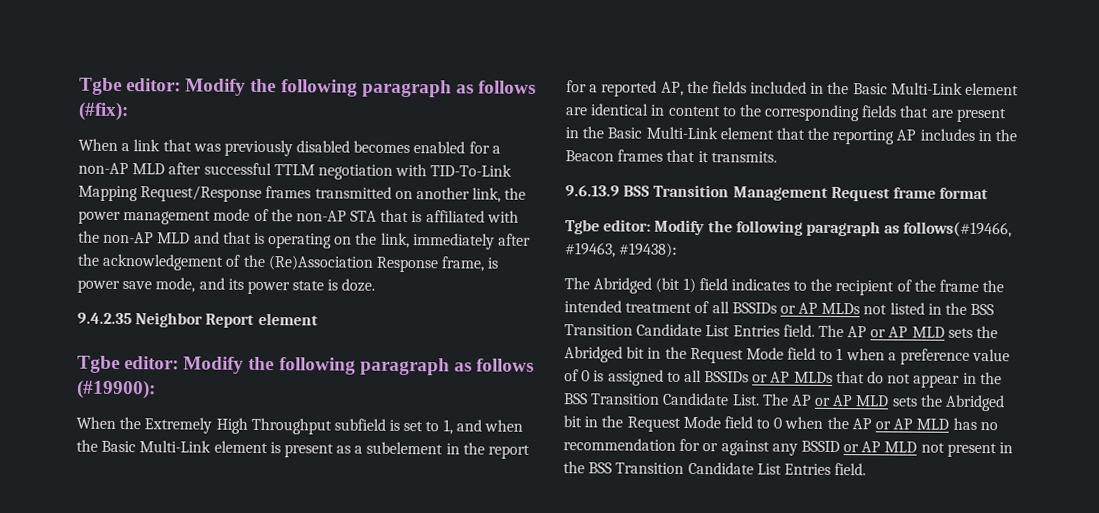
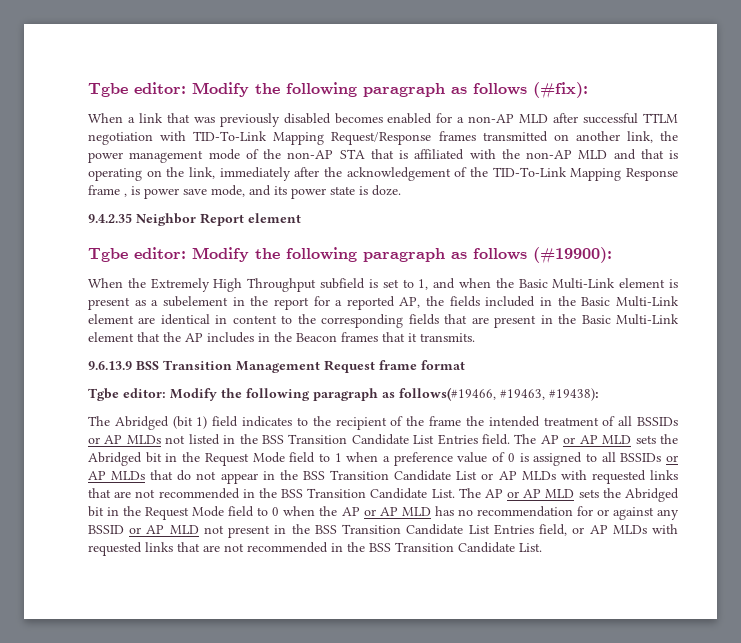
[267,255,485,273] (Re)Association Response frame, -> [492,167,678,181] [88,185,127,197] TID-To-Link Mapping Response frame ,
[832,128,895,145] reporting -> (181, 337) none
(730, 399) none -> [456,470,679,484] [88,488,428,499] List or AP MLDs with requested links that are not recommended in the BSS Transition Candidate
[834,462,867,476] field. -> [539,524,679,536] [88,542,542,556] field, or AP MLDs with requested links that are not recommended in the BSS Transition Candidate List.

